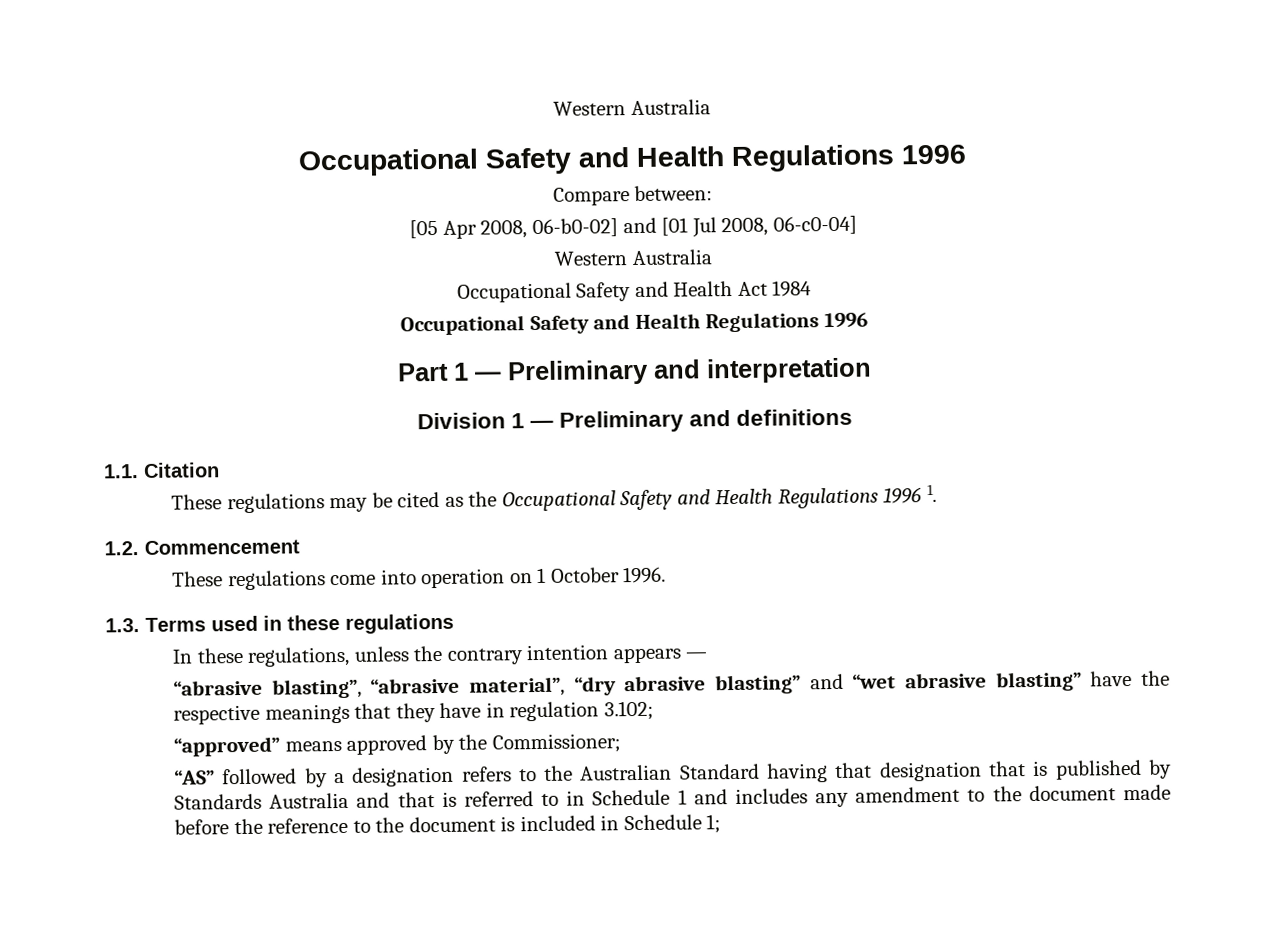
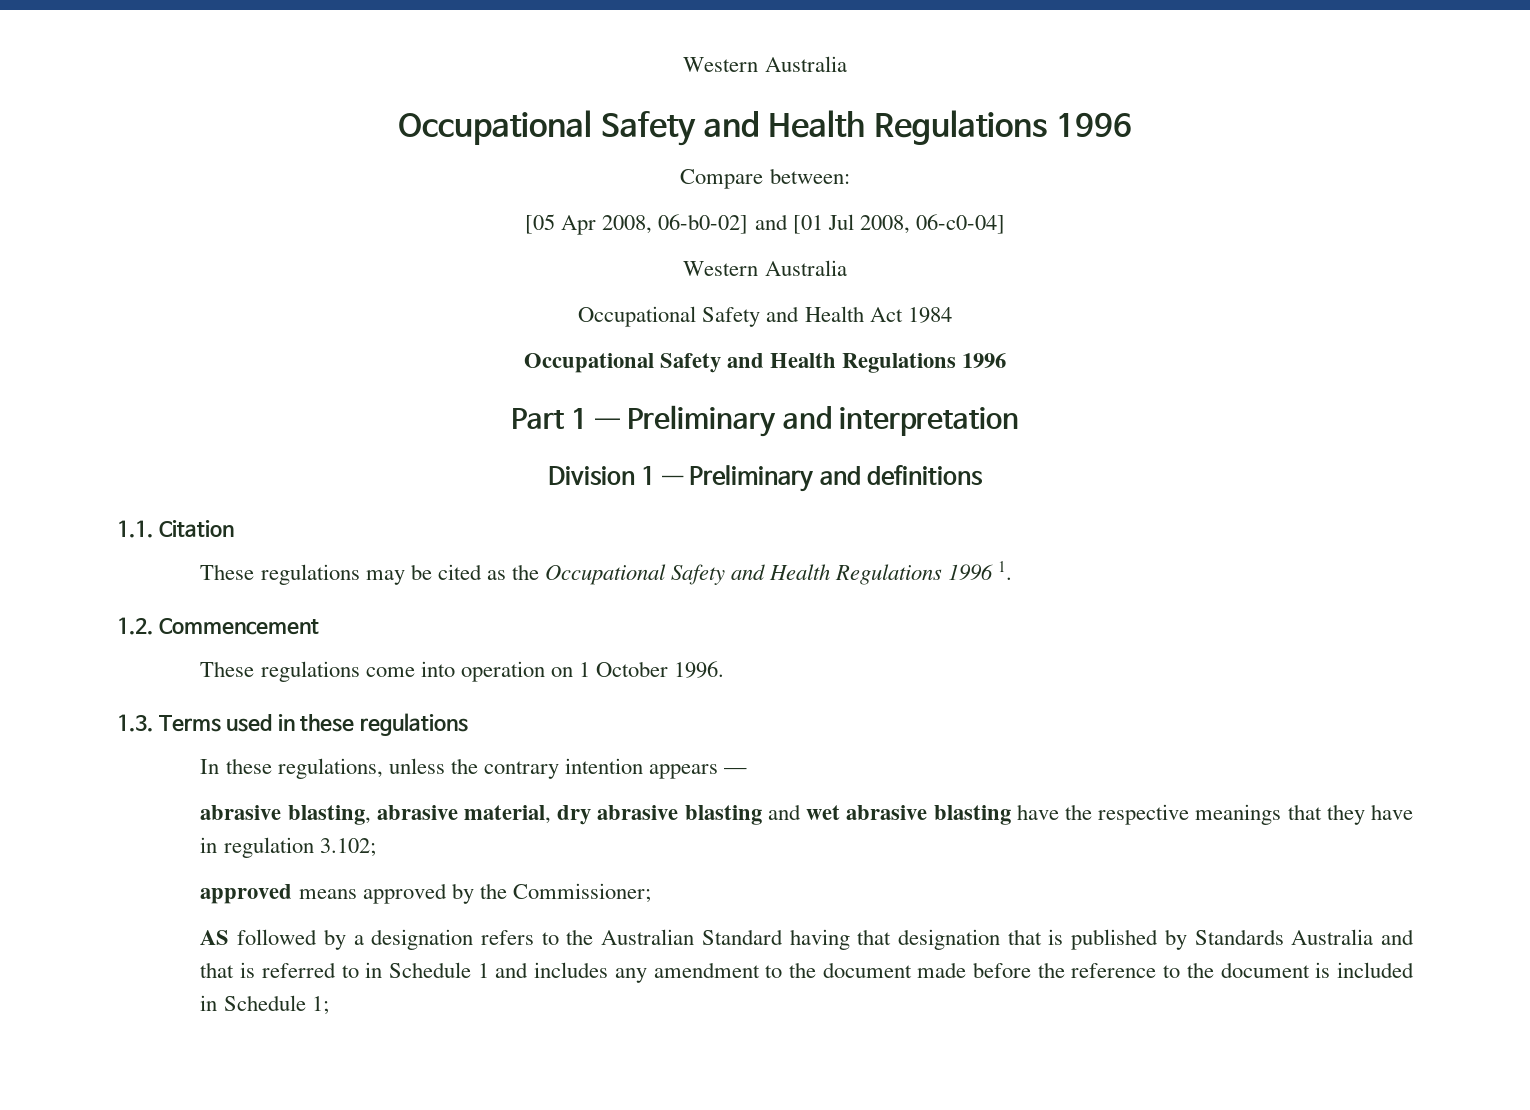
[172,671,1082,699] “abrasive blasting”, “abrasive material”, “dry abrasive blasting” and “wet abrasive blasting” -> [200,804,1011,825] abrasive blasting, abrasive material, dry abrasive blasting and wet abrasive blasting
[172,736,280,757] “approved” -> [200,884,293,904] approved
[173,769,215,785] “AS” -> [200,930,230,945] AS

